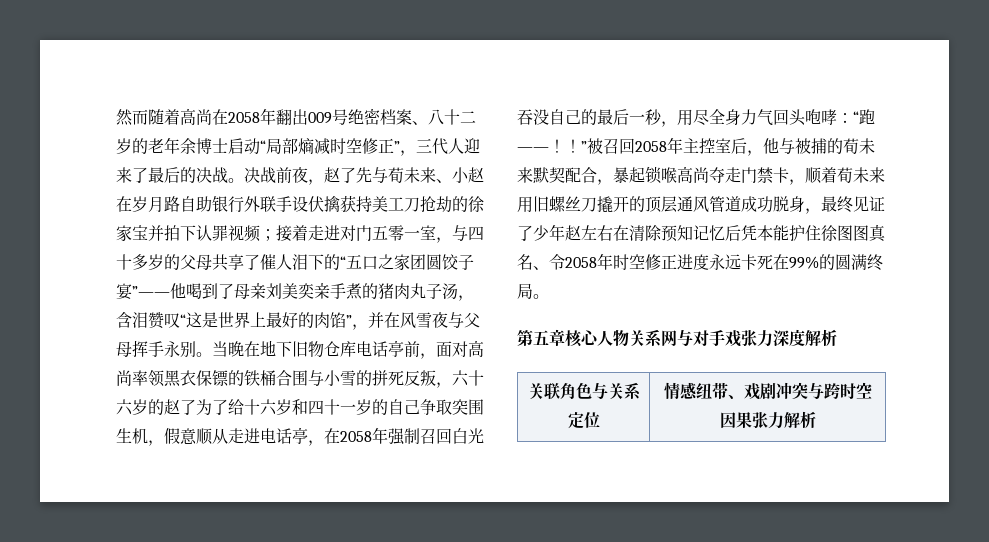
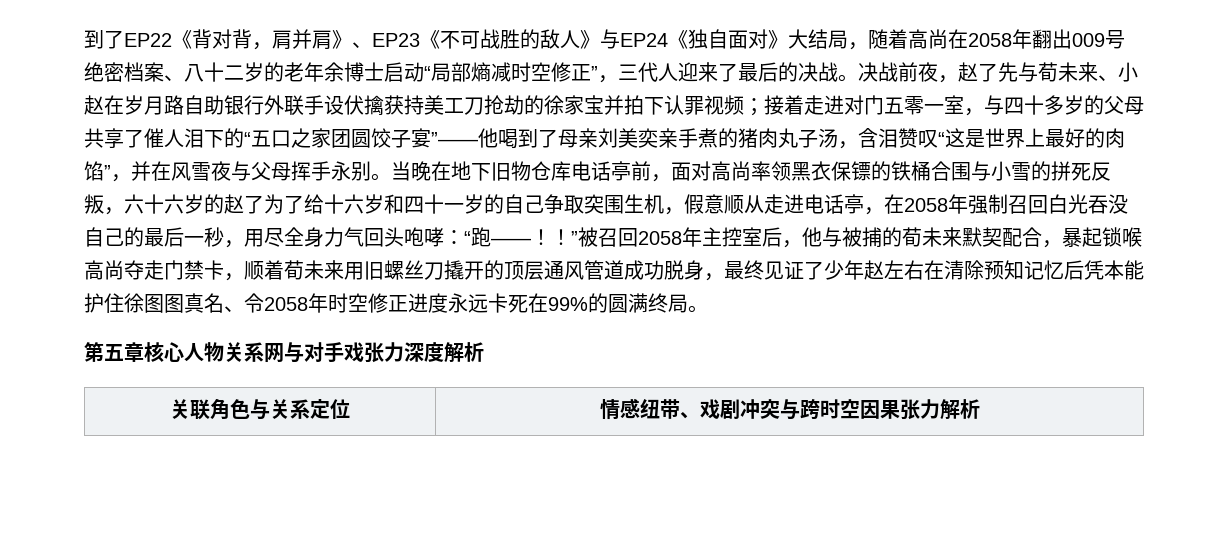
[116,109,148,126] 然而 -> [84,29,868,50] 到了EP22《背对背，肩并肩》、EP23《不可战胜的敌人》与EP24《独自面对》大结局，

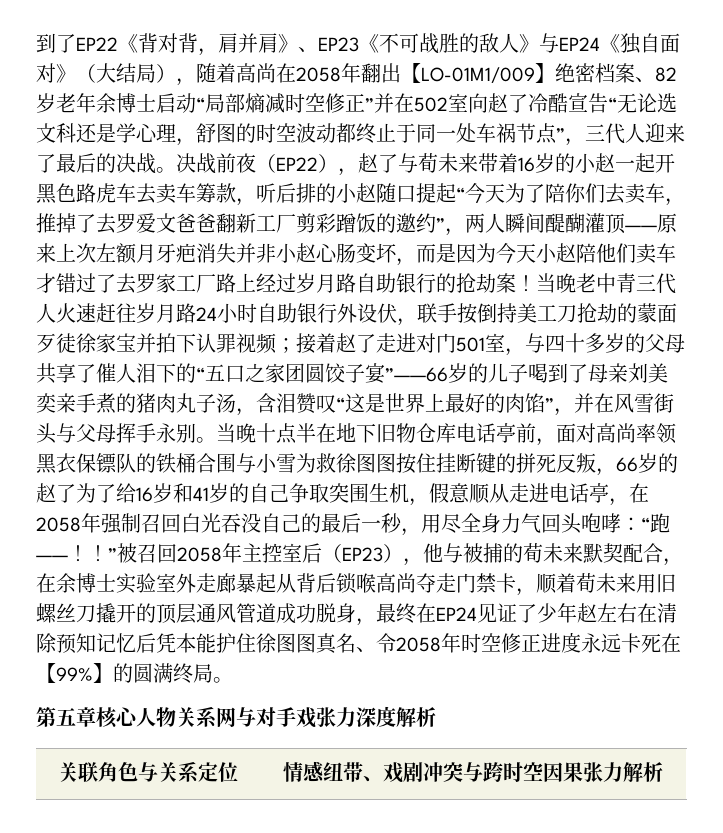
[788,29,848,49] 大结局 -> [76,63,176,83] （大结局）
[1072,30,1125,49] 009号 -> [401,63,555,83] 【LO-01M1/009】
[184,62,284,82] 八十二岁的 -> [655,67,677,82] [36,93,56,113] 82岁
(598, 73) none -> [374,93,677,113] [36,123,565,146] 并在502室向赵了冷酷宣告“无论选文科还是学心理，舒图的时空波动都终止于同一处车祸节点”
[938,62,1138,83] [84,95,404,116] ，赵了先与荀未来、小赵在岁月路自助银行外联手设伏擒获 -> [256,153,675,176] [36,183,685,206] [36,213,677,236] [36,243,676,266] [36,273,676,294] [36,303,497,326] （EP22），赵了与荀未来带着16岁的小赵一起开黑色路虎车去卖车筹款，听后排的小赵随口提起“今天为了陪你们去卖车，推掉了去罗爱文爸爸翻新工厂剪彩蹭饭的邀约”，两人瞬间醍醐灌顶——原来上次左额月牙疤消失并非小赵心肠变坏，而是因为今天小赵陪他们卖车才错过了去罗家工厂路上经过岁月路自助银行的抢劫案！当晚老中青三代人火速赶往岁月路24小时自助银行外设伏，联手按倒
(544, 105) none -> [637,303,677,323] [36,333,76,353] 蒙面歹徒
(804, 105) none -> [336,333,376,353] 赵了
[884,96,944,115] 五零一 -> [456,337,485,352] 501
[431,128,498,148] ”——他 -> [385,363,528,383] ”——66岁的儿子
[211,161,231,181] 夜 -> [654,393,674,413] [36,423,57,444] 街头
(431, 171) none -> [256,423,316,444] 十点半
(871, 171) none -> [116,453,136,473] 队
(1031, 171) none -> [296,453,496,474] 为救徐图图按住挂断键
[124,194,184,214] 六十六 -> [616,457,638,472] 66
[324,194,464,214] 十六岁和四十一 -> [136,483,209,503] 16岁和41
(782, 237) none -> [322,544,403,563] （EP23）
[1062,227,1102,247] 暴起 -> [36,573,336,594] 在余博士实验室外走廊暴起从背后
(764, 270) none -> [416,603,477,623] 在EP24
[548,297,588,311] 99% -> [36,663,113,683] 【99%】

